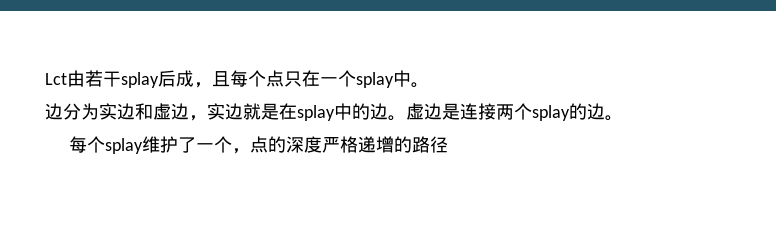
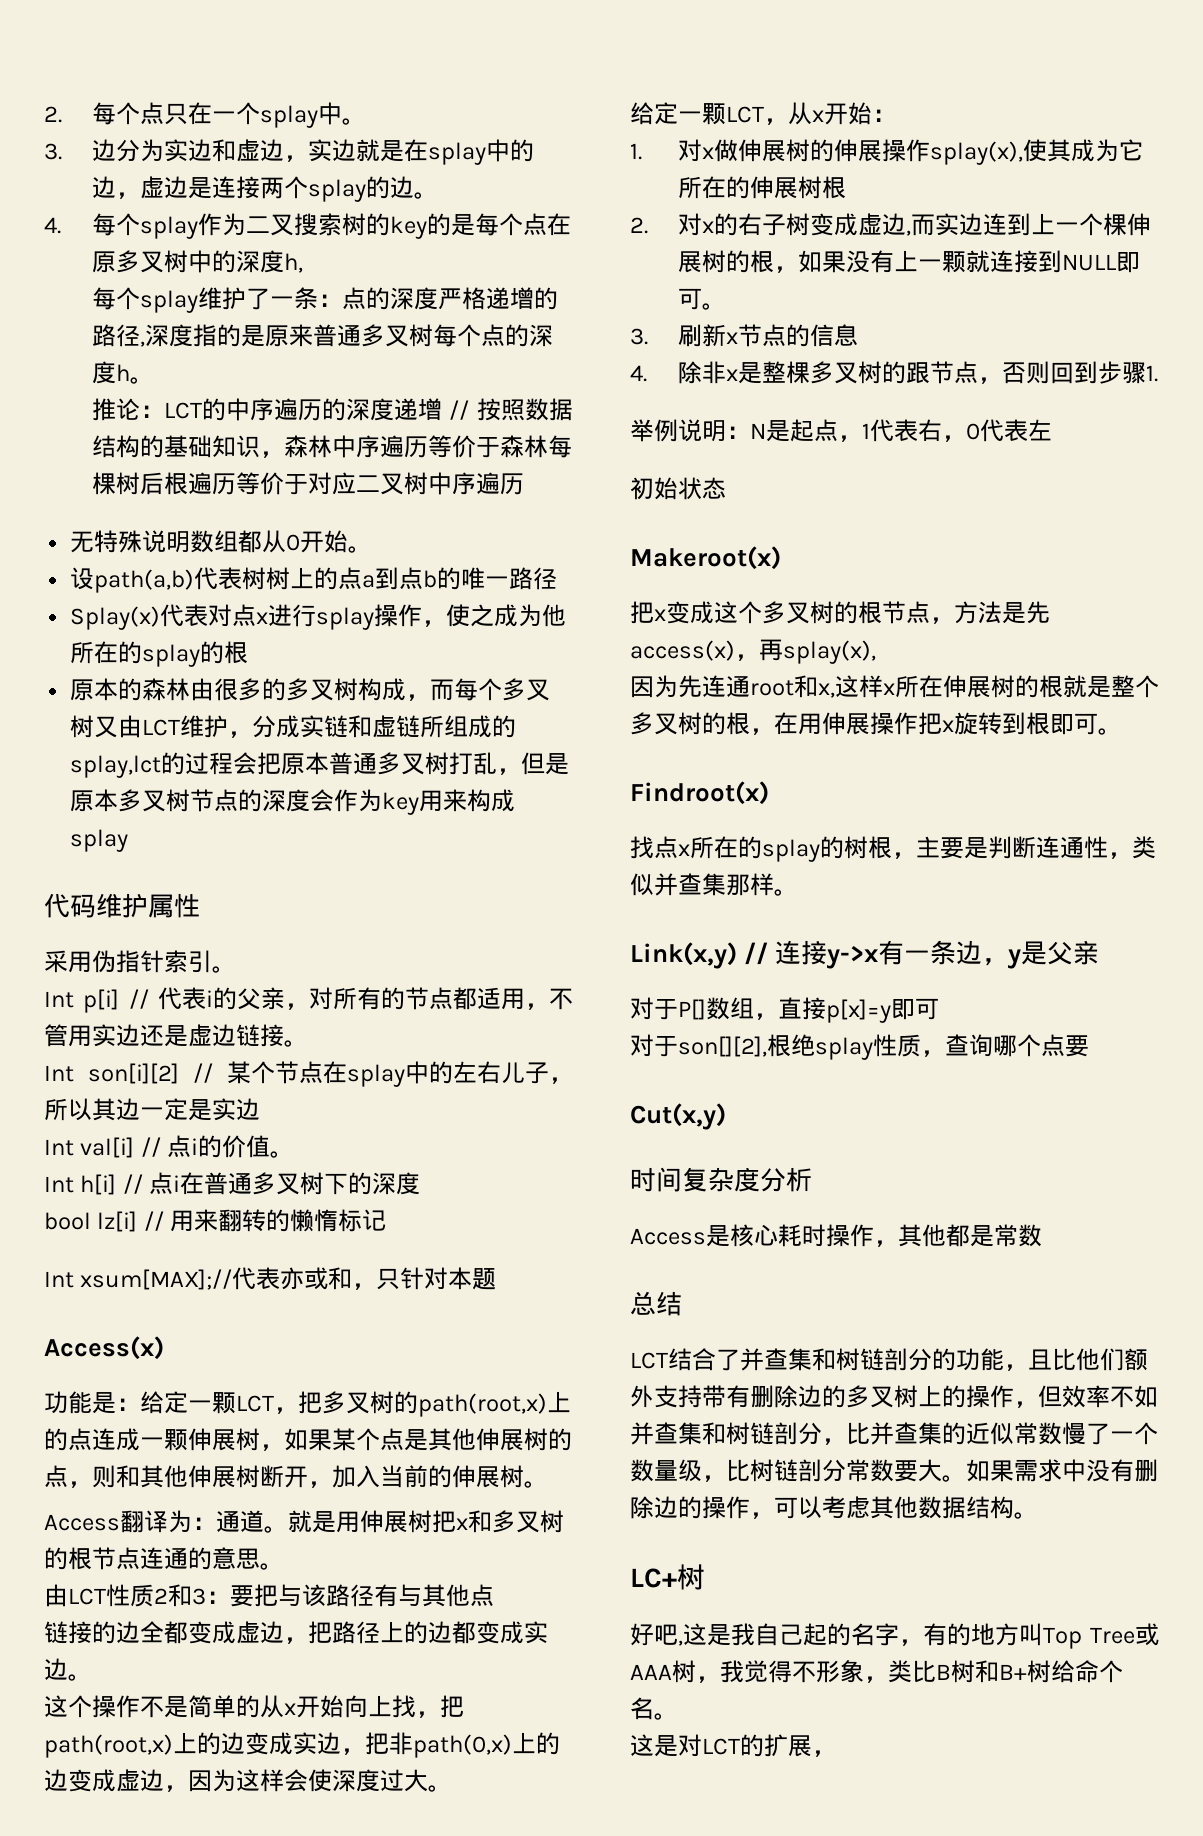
[45,70,230,88] Lct由若干splay后成，且 -> [44,106,62,123] 2.
(429, 85) none -> [44,143,62,160] 3.
[388,115,406,121] 。 -> [115,192,140,199] ，
(623, 118) none -> [44,213,571,239] [91,250,303,273] // 4.每个splay作为二叉搜索树的key的是每个点在原多叉树中的深度h,
[214,136,251,154] 个， -> [293,287,342,310] 条：
(449, 144) none -> [139,324,553,347] [91,361,154,384] [91,398,573,421] [91,435,572,458] [91,472,524,495] [70,530,373,553] [70,567,558,593] [70,604,567,630] [70,641,249,667] [70,678,551,701] [70,715,517,738] [70,752,570,778] [70,789,516,815] [70,829,129,852] [44,893,200,918] [44,950,236,973] [44,987,573,1013] [44,1024,308,1047] [44,1061,573,1087] [44,1098,260,1121] [44,1135,295,1158] [44,1172,421,1195] [44,1209,387,1232] [44,1267,497,1290] [44,1336,164,1360] [44,1391,571,1417] [44,1428,572,1451] [44,1465,548,1488] [44,1510,564,1533] [44,1547,284,1570] [44,1584,494,1607] [44,1621,548,1644] [44,1658,92,1681] [44,1695,464,1718] [44,1732,560,1758] [44,1769,452,1792] [630,102,896,125] [630,139,1143,165] [677,176,846,199] [630,213,1151,236] [677,250,1140,273] [677,288,726,310] [630,324,858,347] [630,361,1158,384] [630,419,1052,442] [630,477,726,500] [630,546,781,570] [630,601,1050,624] [630,639,876,664] [630,675,1159,698] [630,712,1122,735] [630,781,769,805] [630,836,1156,862] [630,873,798,896] [630,940,1100,969] [630,997,939,1023] [630,1034,1089,1060] [630,1103,726,1130] [630,1167,812,1192] [630,1224,1042,1247] [630,1291,682,1316] [630,1348,1148,1371] [630,1385,1158,1408] [630,1422,1158,1445] [630,1459,1158,1482] [630,1496,1038,1519] [630,1564,705,1590] [630,1623,1159,1649] [630,1660,1123,1683] [630,1697,678,1720] [630,1734,836,1757] ,深度指的是原来普通多叉树每个点的深度h。 // 推论：LCT的中序遍历的深度递增 // 按照数据结构的基础知识，森林中序遍历等价于森林每棵树后根遍历等价于对应二叉树中序遍历 // 无特殊说明数组都从0开始。 // 设path(a,b)代表树树上的点a到点b的唯一路径 // Splay(x)代表对点x进行splay操作，使之成为他所在的splay的根 // 原本的森林由很多的多叉树构成，而每个多叉树又由LCT维护，分成实链和虚链所组成的splay,lct的过程会把原本普通多叉树打乱，但是原本多叉树节点的深度会作为key用来构成splay // 代码维护属性 // 采用伪指针索引。 // Int p[i] // 代表i的父亲，对所有的节点都适用，不管用实边还是虚边链接。 // Int son[i][2] // 某个节点在splay中的左右儿子，所以其边一定是实边 // Int val[i] // 点i的价值。 // Int h[i] // 点i在普通多叉树下的深度 // bool lz[i] // 用来翻转的懒惰标记 // Int xsum[MAX];//代表亦或和，只针对本题 // Access(x) // 功能是：给定一颗LCT，把多叉树的path(root,x)上的点连成一颗伸展树，如果某个点是其他伸展树的点，则和其他伸展树断开，加入当前的伸展树。 // Access翻译为：通道。就是用伸展树把x和多叉树的根节点连通的意思。 // 由LCT性质2和3：要把与该路径有与其他点 // 链接的边全都变成虚边，把路径上的边都变成实边。 // 这个操作不是简单的从x开始向上找，把path(root,x)上的边变成实边，把非path(0,x)上的边变成虚边，因为这样会使深度过大。 // 给定一颗LCT，从x开始： // 1.对x做伸展树的伸展操作splay(x),使其成为它所在的伸展树根 // 2.对x的右子树变成虚边,而实边连到上一个棵伸展树的根，如果没有上一颗就连接到NULL即可。 // 3.刷新x节点的信息 // 4.除非x是整棵多叉树的跟节点，否则回到步骤1. // 举例说明：N是起点，1代表右，0代表左 // 初始状态 // Makeroot(x) // 把x变成这个多叉树的根节点，方法是先access(x)，再splay(x), // 因为先连通root和x,这样x所在伸展树的根就是整个多叉树的根，在用伸展操作把x旋转到根即可。 // Findroot(x) // 找点x所在的splay的树根，主要是判断连通性，类似并查集那样。 // Link(x,y) // 连接y->x有一条边，y是父亲 // 对于P[]数组，直接p[x]=y即可 // 对于son[][2],根绝splay性质，查询哪个点要 // Cut(x,y) // 时间复杂度分析 // Access是核心耗时操作，其他都是常数 // 总结 // LCT结合了并查集和树链剖分的功能，且比他们额外支持带有删除边的多叉树上的操作，但效率不如并查集和树链剖分，比并查集的近似常数慢了一个数量级，比树链剖分常数要大。如果需求中没有删除边的操作，可以考虑其他数据结构。 // LC+树 // 好吧,这是我自己起的名字，有的地方叫Top Tree或AAA树，我觉得不形象，类比B树和B+树给命个名。 // 这是对LCT的扩展，

